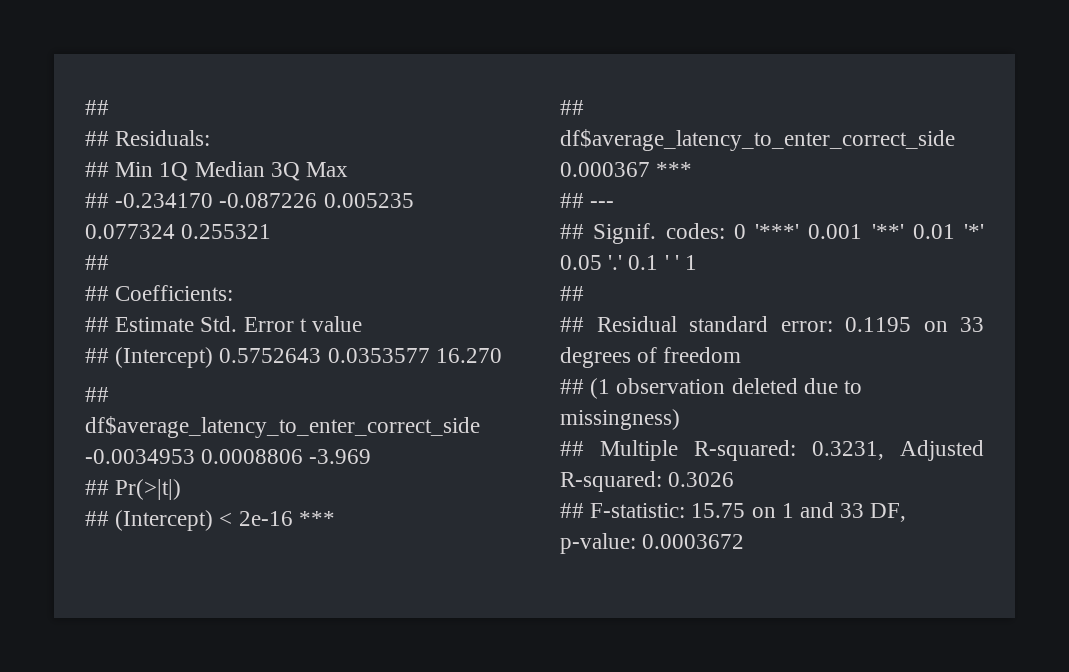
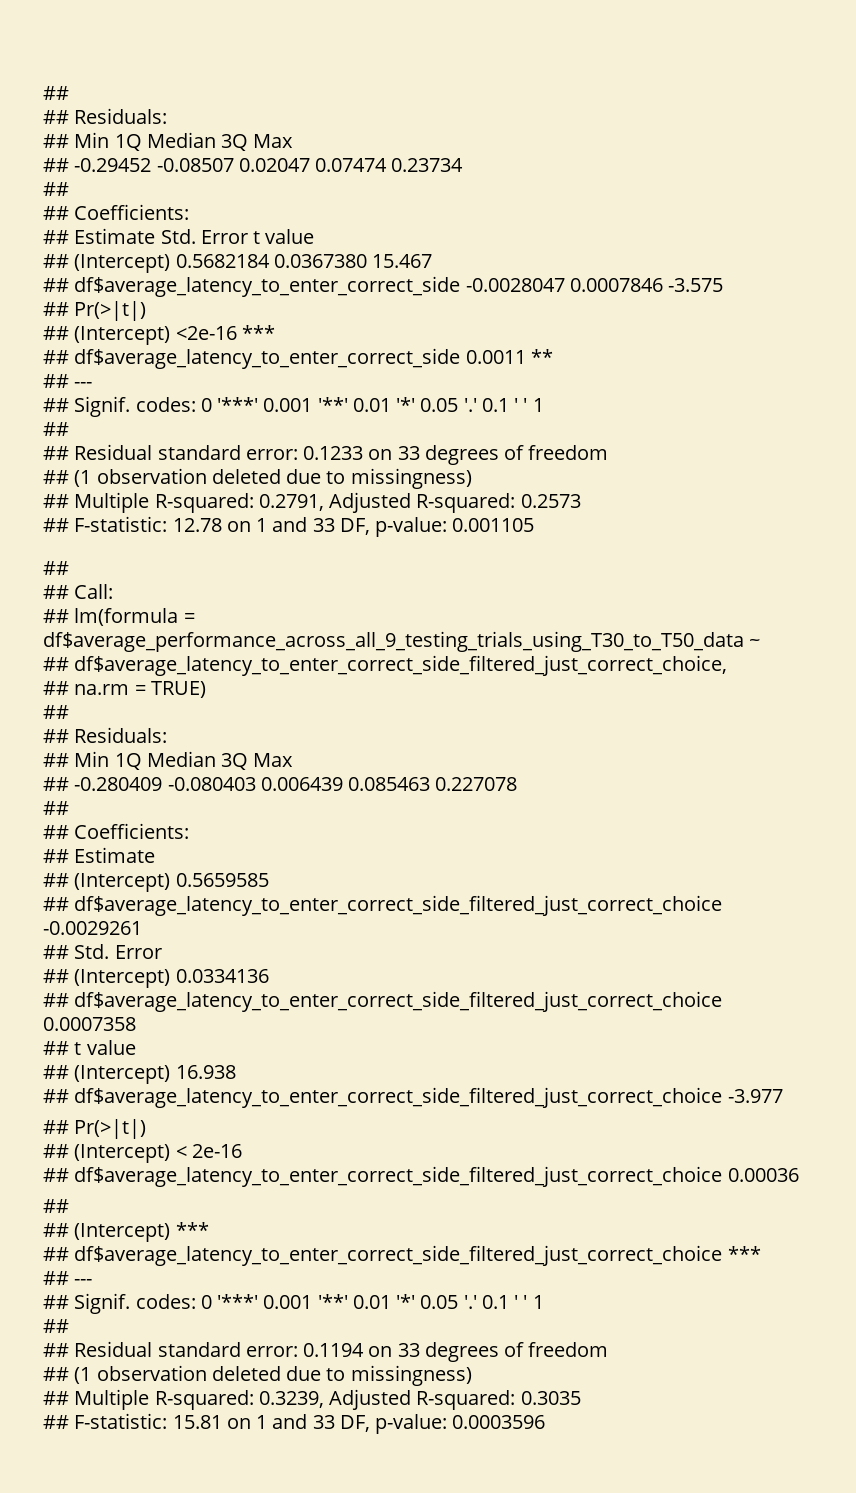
[115,193,414,208] [85,224,272,239] -0.234170 -0.087226 0.005235 0.077324 0.255321 -> [74,158,464,172] -0.29452 -0.08507 0.02047 0.07474 0.23734
[219,348,502,363] [85,387,109,402] [85,416,480,438] [85,449,372,464] 0.5752643 0.0353577 16.270 // ## df$average_latency_to_enter_correct_side -0.0034953 0.0008806 -3.969 -> [175,254,433,268] [43,276,724,297] [43,301,147,321] [43,325,275,345] [43,348,553,369] [43,374,93,388] [43,396,544,417] [43,422,69,436] [43,444,609,465] [43,468,472,489] [43,492,581,513] [43,516,535,537] [43,561,69,575] [43,584,114,599] [43,608,195,626] [43,631,761,652] [43,655,728,676] [43,681,206,698] [43,705,69,719] [43,727,168,743] [43,751,294,770] [43,777,518,791] [43,801,69,815] [43,823,190,839] [43,847,156,863] [43,873,269,892] [43,895,723,916] [43,921,142,935] [43,944,162,959] [43,969,269,988] [43,991,723,1012] [43,1017,136,1031] [43,1040,136,1055] [43,1065,236,1084] [43,1087,783,1108] 0.5682184 0.0367380 15.467 // ## df$average_latency_to_enter_correct_side -0.0028047 0.0007846 -3.575 // ## Pr(>|t|) // ## (Intercept) <2e-16 *** // ## df$average_latency_to_enter_correct_side 0.0011 ** // ## --- // ## Signif. codes: 0 '***' 0.001 '**' 0.01 '*' 0.05 '.' 0.1 ' ' 1 // ## // ## Residual standard error: 0.1233 on 33 degrees of freedom // ## (1 observation deleted due to missingness) // ## Multiple R-squared: 0.2791, Adjusted R-squared: 0.2573 // ## F-statistic: 12.78 on 1 and 33 DF, p-value: 0.001105 // ## // ## Call: // ## lm(formula = df$average_performance_across_all_9_testing_trials_using_T30_to_T50_data ~ // ## df$average_latency_to_enter_correct_side_filtered_just_correct_choice, // ## na.rm = TRUE) // ## // ## Residuals: // ## Min 1Q Median 3Q Max // ## -0.280409 -0.080403 0.006439 0.085463 0.227078 // ## // ## Coefficients: // ## Estimate // ## (Intercept) 0.5659585 // ## df$average_latency_to_enter_correct_side_filtered_just_correct_choice -0.0029261 // ## Std. Error // ## (Intercept) 0.0334136 // ## df$average_latency_to_enter_correct_side_filtered_just_correct_choice 0.0007358 // ## t value // ## (Intercept) 16.938 // ## df$average_latency_to_enter_correct_side_filtered_just_correct_choice -3.977
[298,511,335,526] [560,100,584,115] [560,129,955,151] [560,162,650,177] *** // ## df$average_latency_to_enter_correct_side 0.000367 -> [43,1166,799,1187] [43,1199,69,1213] [43,1222,209,1242] [43,1245,723,1266] // ## df$average_latency_to_enter_correct_side_filtered_just_correct_choice 0.00036 // ## // ## (Intercept) *** // ## df$average_latency_to_enter_correct_side_filtered_just_correct_choice
[845,317,911,332] 0.1195 -> [303,1343,365,1357] 0.1194
[812,440,984,461] [560,471,735,492] [560,502,907,522] [560,533,745,554] 0.3231, Adjusted R-squared: 0.3026 // ## F-statistic: 15.75 on 1 and 33 DF, p-value: 0.0003672 -> [258,1389,581,1410] [43,1413,546,1434] 0.3239, Adjusted R-squared: 0.3035 // ## F-statistic: 15.81 on 1 and 33 DF, p-value: 0.0003596

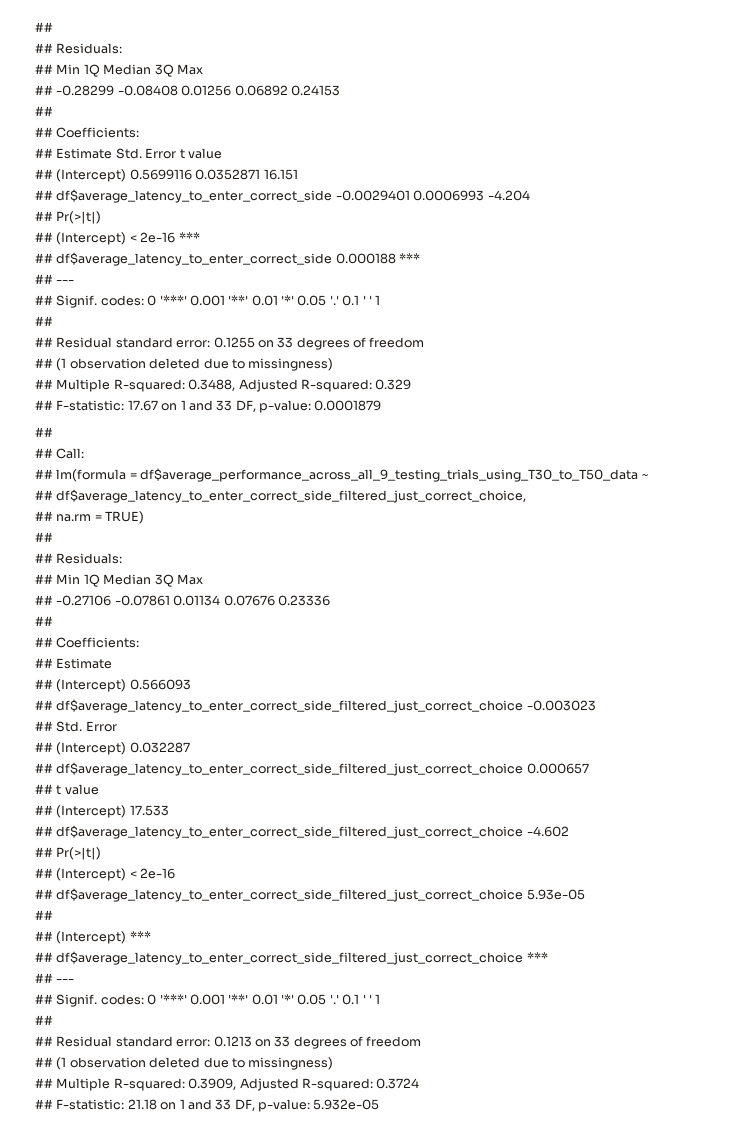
[74,158,464,172] -0.29452 -0.08507 0.02047 0.07474 0.23734 -> [56,85,340,96] -0.28299 -0.08408 0.01256 0.06892 0.24153
[175,254,433,268] [43,276,724,297] [43,301,147,321] [43,326,237,345] 0.5682184 0.0367380 15.467 // ## df$average_latency_to_enter_correct_side -0.0028047 0.0007846 -3.575 // ## Pr(>|t|) // ## (Intercept) <2e-16 -> [129,169,298,180] [35,189,530,203] [35,211,102,224] [35,232,176,245] 0.5699116 0.0352871 16.151 // ## df$average_latency_to_enter_correct_side -0.0029401 0.0006993 -4.204 // ## Pr(>|t|) // ## (Intercept) < 2e-16
[465,349,553,364] 0.0011 ** -> [335,253,421,264] 0.000188 ***
[303,446,364,460] 0.1233 -> [213,337,255,348] 0.1255
[258,492,581,513] [43,516,535,537] 0.2791, Adjusted R-squared: 0.2573 // ## F-statistic: 12.78 on 1 and 33 DF, p-value: 0.001105 -> [188,379,412,392] [35,400,382,413] 0.3488, Adjusted R-squared: 0.329 // ## F-statistic: 17.67 on 1 and 33 DF, p-value: 0.0001879
[74,777,518,791] -0.280409 -0.080403 0.006439 0.085463 0.227078 -> [56,595,330,606] -0.27106 -0.07861 0.01134 0.07676 0.23336
[175,873,269,887] [43,895,723,916] [43,921,142,935] 0.5659585 // ## df$average_latency_to_enter_correct_side_filtered_just_correct_choice -0.0029261 -> [129,679,191,690] [35,699,596,713] 0.566093 // ## df$average_latency_to_enter_correct_side_filtered_just_correct_choice -0.003023
[175,969,269,983] [43,991,723,1012] [43,1017,136,1031] 0.0334136 // ## df$average_latency_to_enter_correct_side_filtered_just_correct_choice 0.0007358 -> [129,742,190,753] [35,762,589,776] 0.032287 // ## df$average_latency_to_enter_correct_side_filtered_just_correct_choice 0.000657
[175,1065,236,1079] [43,1087,783,1108] 16.938 // ## df$average_latency_to_enter_correct_side_filtered_just_correct_choice -3.977 -> [129,805,169,816] [35,825,569,839] 17.533 // ## df$average_latency_to_enter_correct_side_filtered_just_correct_choice -4.602
[727,1168,799,1182] 0.00036 -> [526,889,585,900] 5.93e-05
[303,1343,365,1357] 0.1194 -> [213,1036,252,1047] 0.1213
[258,1389,581,1410] [43,1413,546,1434] 0.3239, Adjusted R-squared: 0.3035 // ## F-statistic: 15.81 on 1 and 33 DF, p-value: 0.0003596 -> [188,1078,420,1091] [35,1099,380,1112] 0.3909, Adjusted R-squared: 0.3724 // ## F-statistic: 21.18 on 1 and 33 DF, p-value: 5.932e-05

